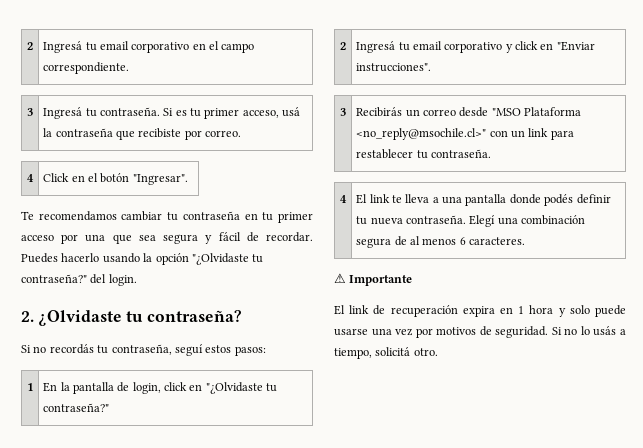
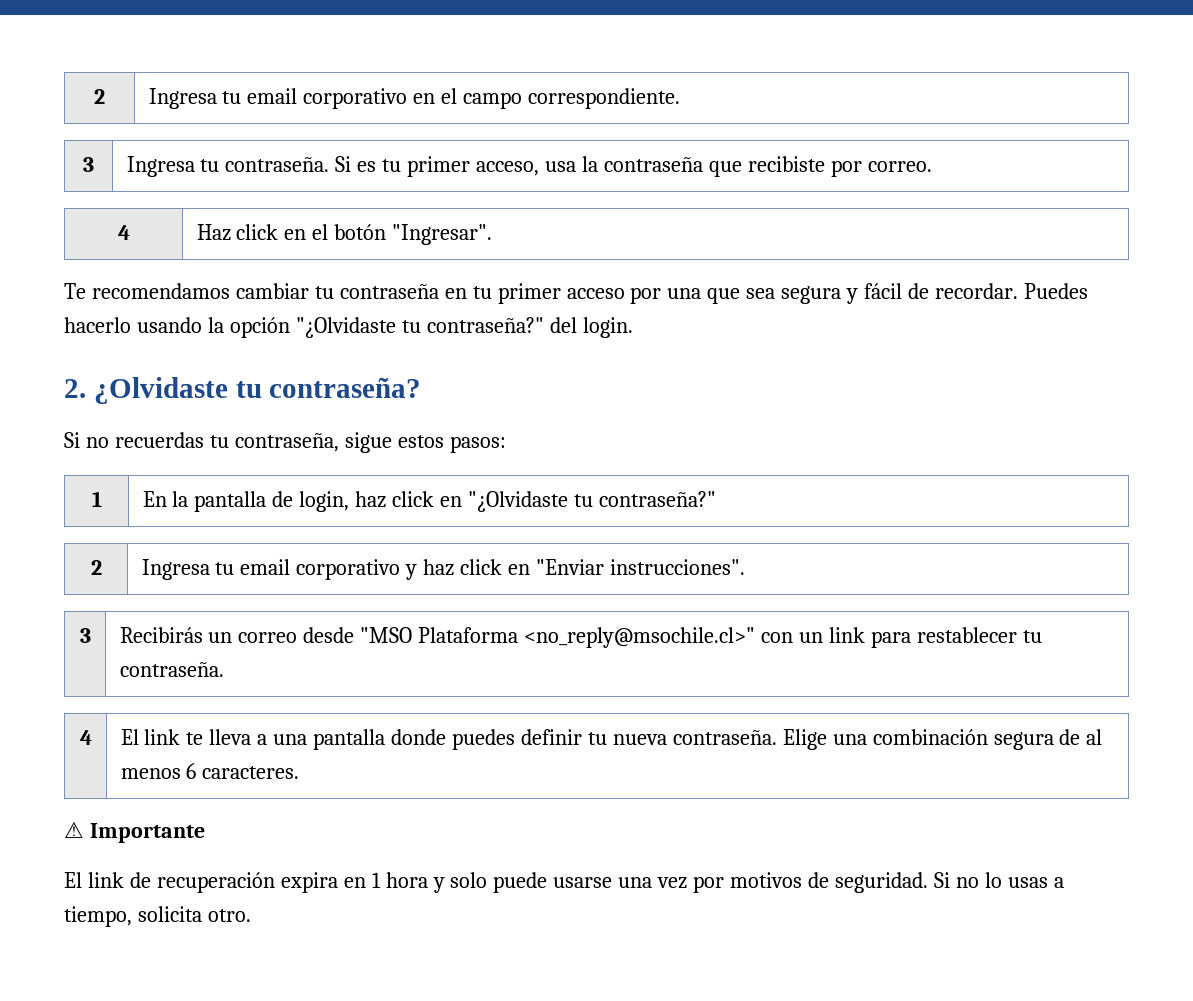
[27,42,33,50] [43,41,83,53] 2 | Ingresá -> [94,89,105,104] [148,88,217,109] 2 | Ingresa
[43,107,83,119] Ingresá -> [126,156,195,177] Ingresa
[282,107,301,117] usá -> [545,161,577,172] usa
[43,173,70,182] Click -> [196,224,279,241] Haz click
[49,344,94,354] recordás -> [114,432,204,448] recuerdas
[174,344,203,356] seguí -> [344,432,392,453] sigue
(161, 388) none -> [355,491,387,508] haz
[356,41,396,53] Ingresá -> [141,559,210,580] Ingresa
(513, 48) none -> [423,559,455,576] haz
[544,194,574,206] podés -> [452,729,516,750] puedes
[469,215,496,227] Elegí -> [782,729,827,750] Elige
[593,326,617,336] usás -> [1007,877,1048,888] usas
[375,347,411,356] solicitá -> [137,906,202,922] solicita

